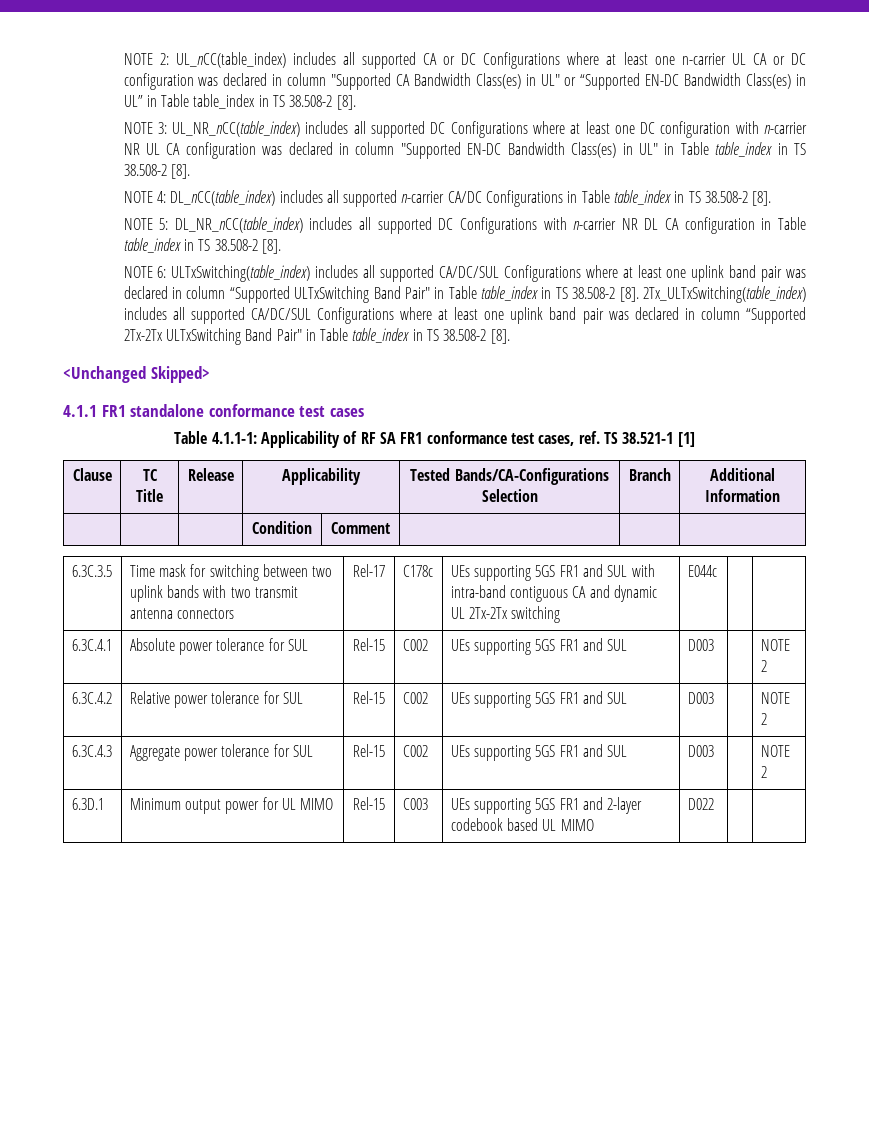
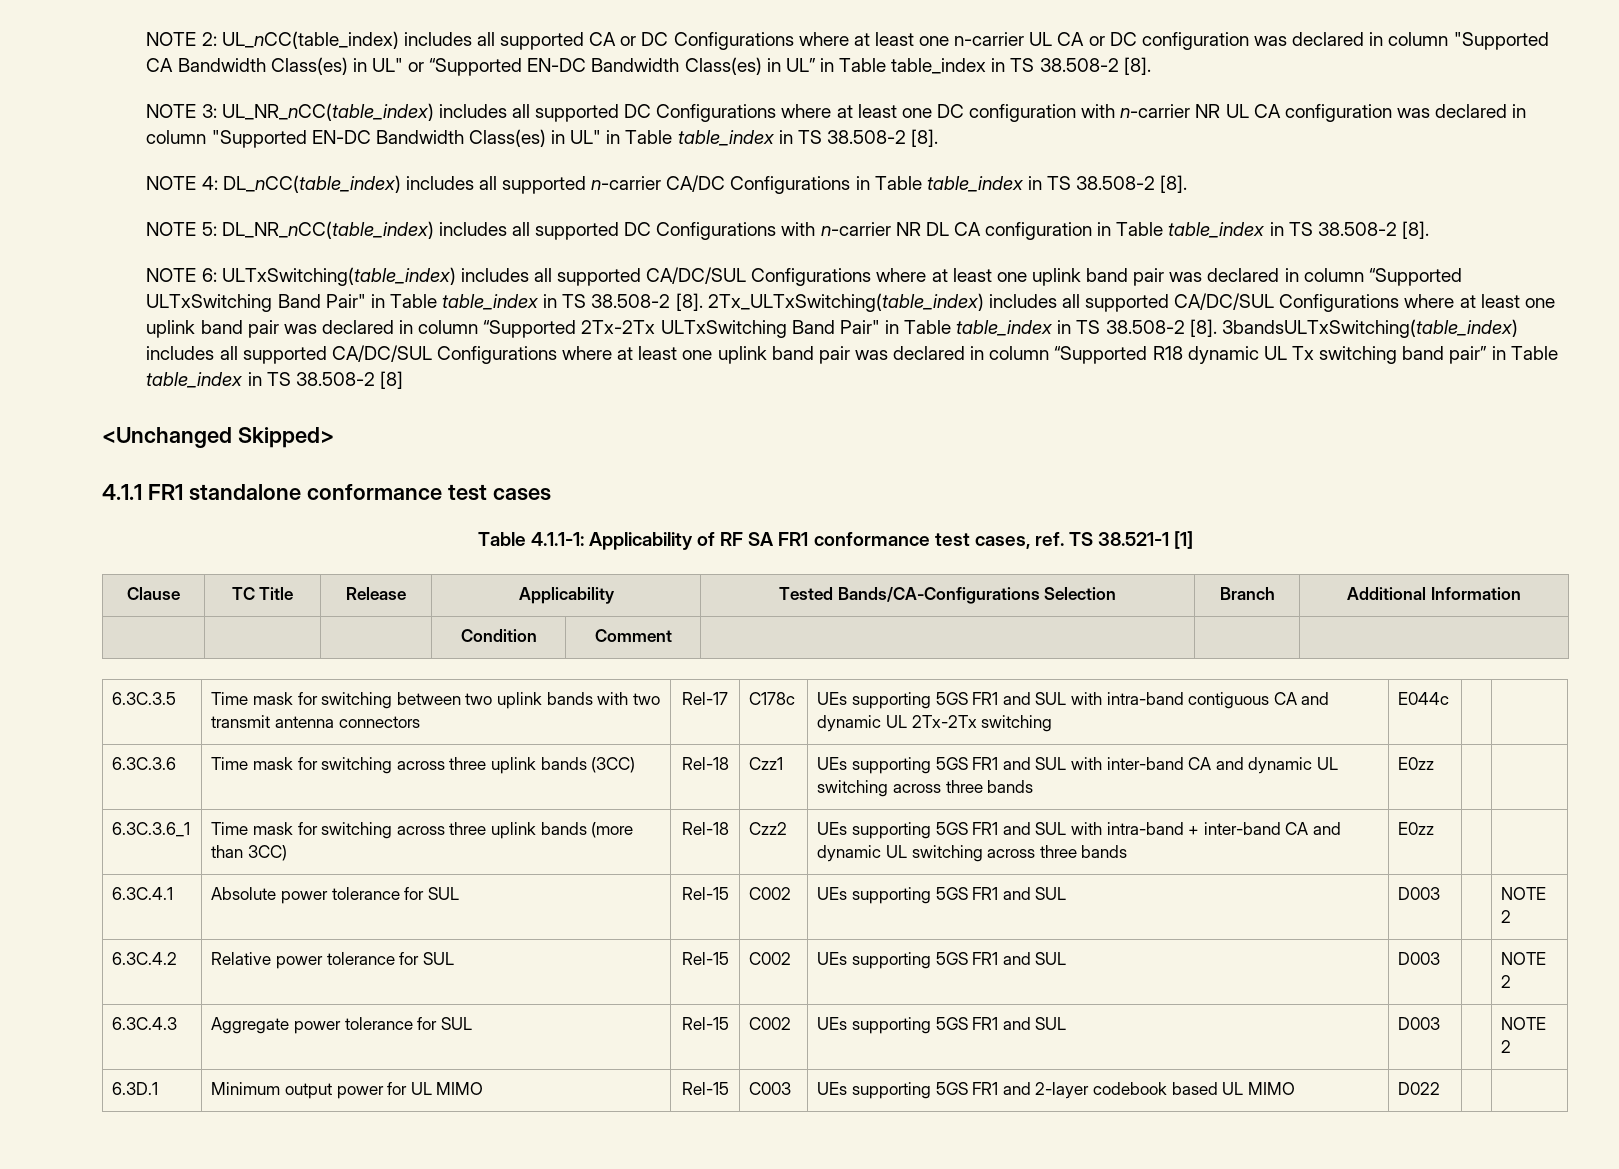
(510, 336) none -> [1221,319,1518,338] [146,345,1558,364] [146,371,403,389] 3bandsULTxSwitching(table_index) includes all supported CA/DC/SUL Configurations where at least one uplink band pair was declared in column “Supported R18 dynamic UL Tx switching band pair” in Table table_index in TS 38.508-2 [8]
(717, 571) none -> [112,757,177,770] [211,757,636,774] [681,757,729,770] [749,757,784,770] [817,757,1338,774] [817,780,1034,797] [1398,757,1435,770] [112,822,191,837] [211,822,634,839] [211,845,288,861] [681,822,729,835] [749,822,788,835] [817,822,1341,839] [817,845,1128,862] [1398,822,1435,835] // 6.3C.3.6 | Time mask for switching across three uplink bands (3CC) | Rel-18 | Czz1 | UEs supporting 5GS FR1 and SUL with inter-band CA and dynamic UL switching across three bands | E0zz | | // 6.3C.3.6_1 | Time mask for switching across three uplink bands (more than 3CC) | Rel-18 | Czz2 | UEs supporting 5GS FR1 and SUL with intra-band + inter-band CA and dynamic UL switching across three bands | E0zz | |

